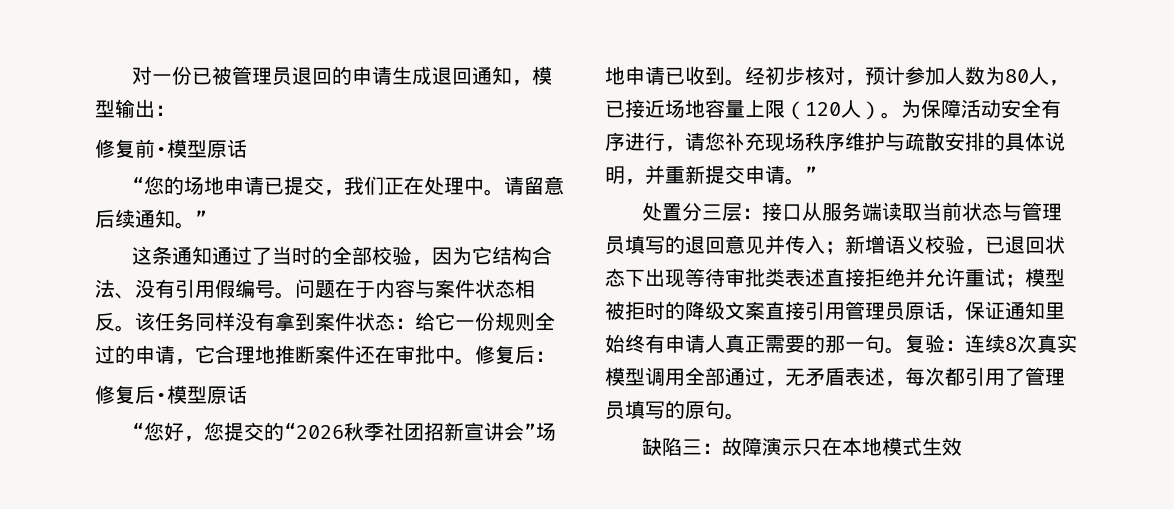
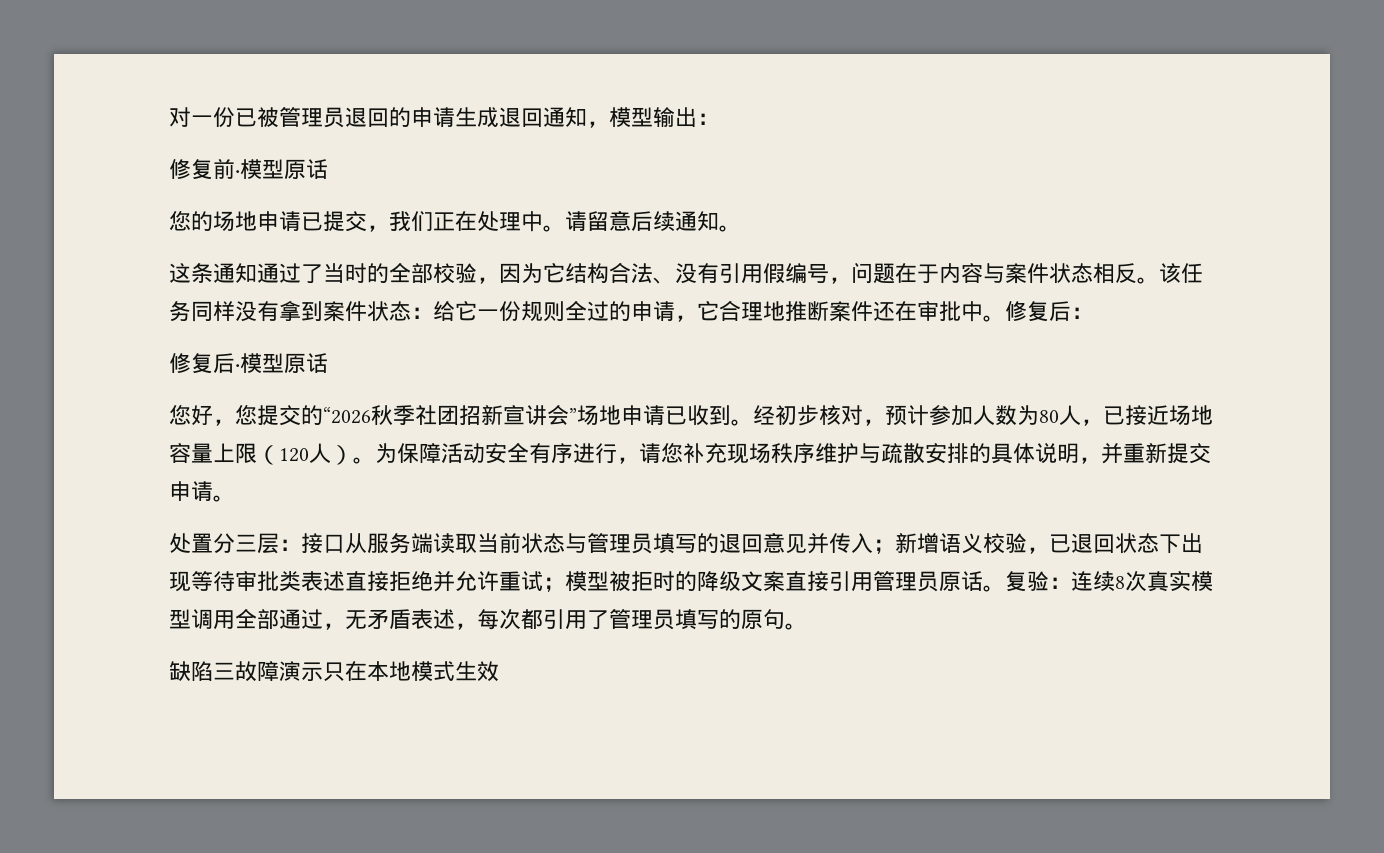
[131,177,144,193] “ -> (328, 169) none
[195,210,207,226] ” -> (741, 228) none
[275,292,295,299] 。 -> [829,277,851,284] ，
[131,423,144,439] “ -> (328, 363) none
[805,166,817,182] ” -> (235, 498) none
[945,301,1065,321] [605,334,885,353] ，保证通知里始终有申请人真正需要的那一句 -> (983, 581) none
[701,443,722,454] ： -> (235, 671) none

